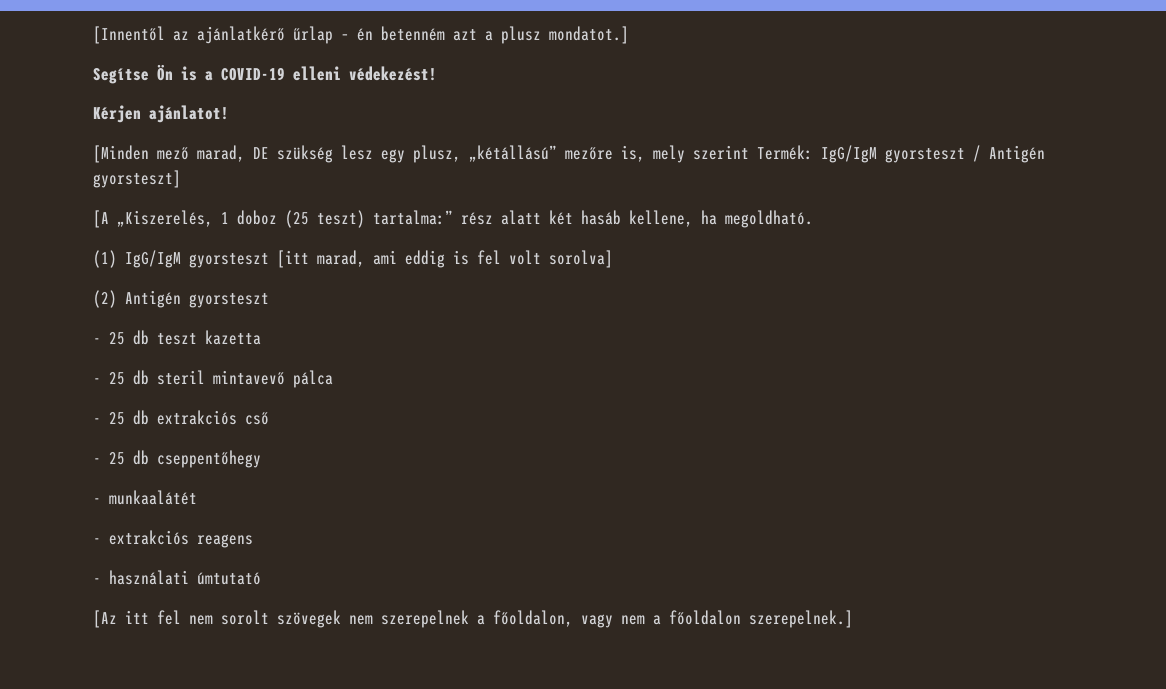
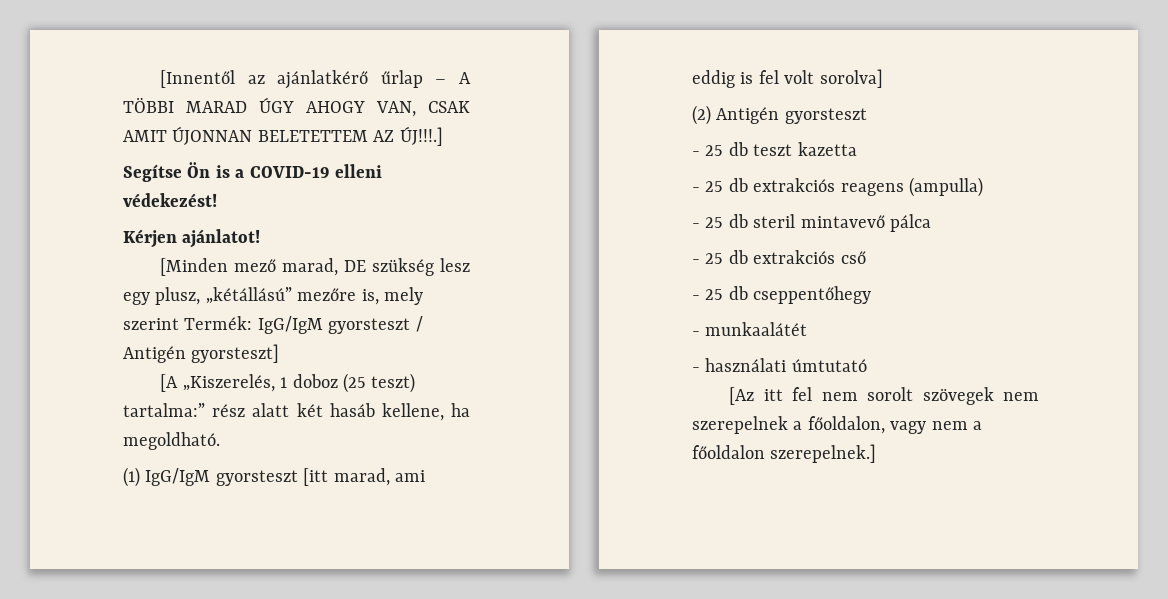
[357,26,629,44] én betenném azt a plusz mondatot.] -> [459,72,472,84] [123,97,470,117] [123,126,443,146] A TÖBBI MARAD ÚGY AHOGY VAN, CSAK AMIT ÚJONNAN BELETETTEM AZ ÚJ!!!.]
(261, 337) none -> [692,177,983,197] // - 25 db extrakciós reagens (ampulla)
[93,530,253,548] // - extrakciós reagens -> (808, 329) none

